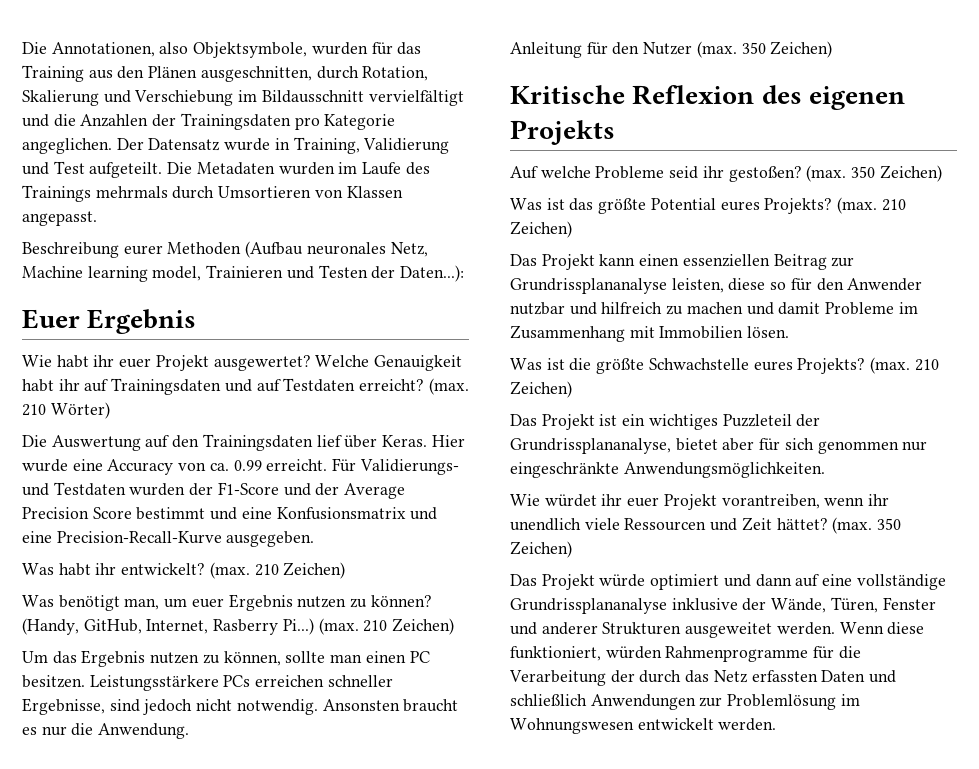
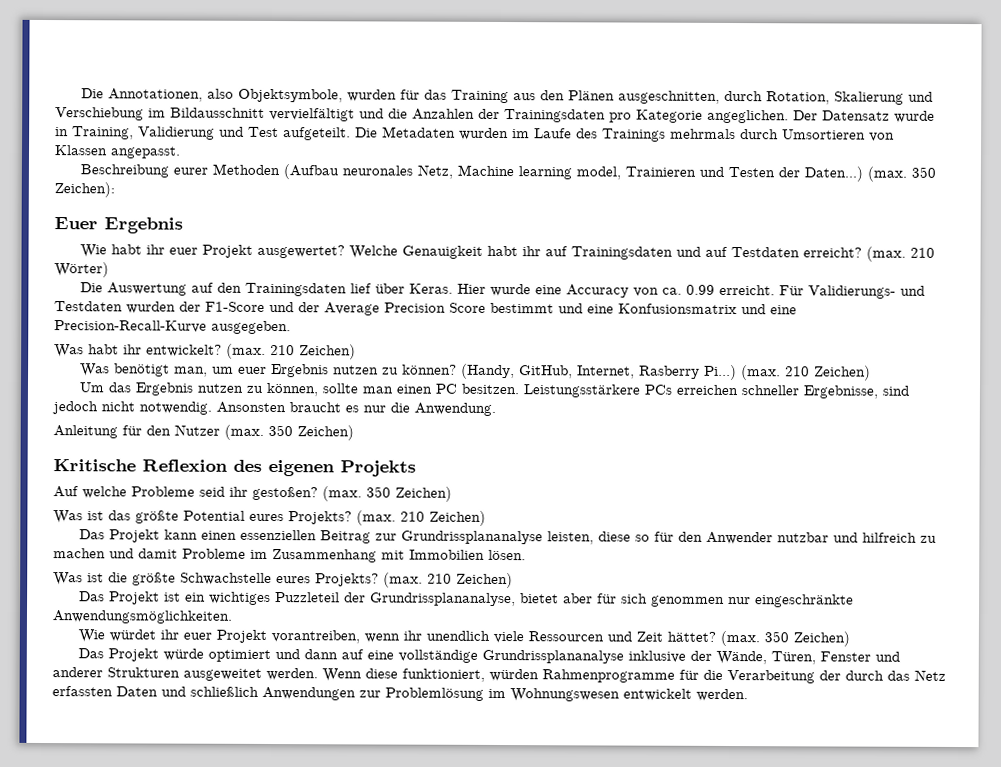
[400,265,465,282] Daten...): -> [804,166,937,182] [54,182,115,198] Daten...) (max. 350 Zeichen):

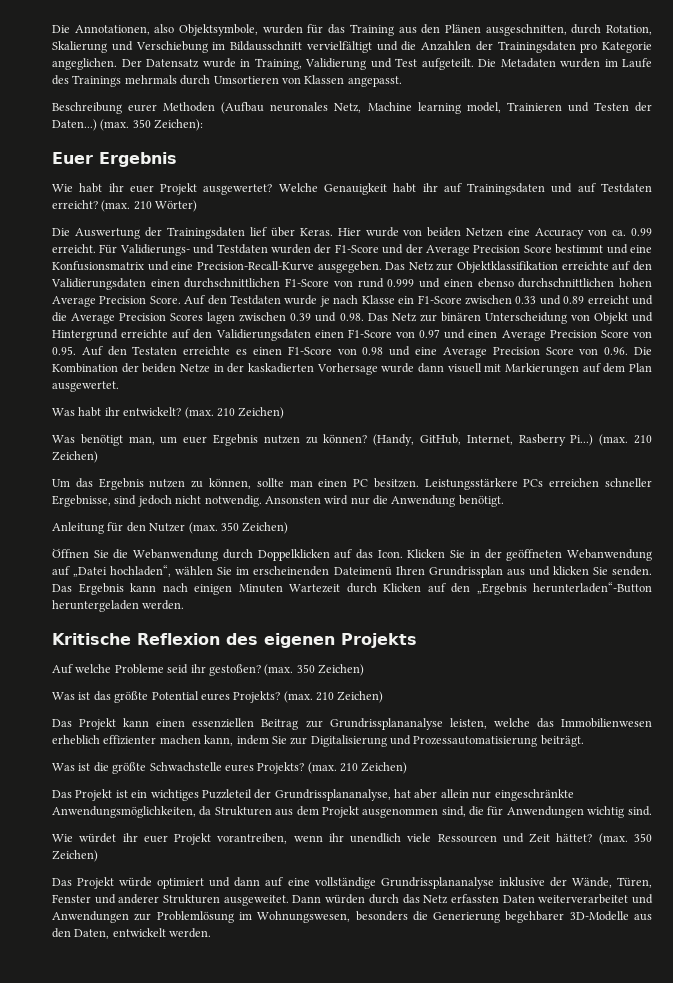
[191,282,243,293] auf den -> [144,227,162,237] der
(532, 290) none -> [403,227,504,237] von beiden Netzen
(291, 327) none -> [385,261,652,273] [51,278,653,290] [52,295,654,307] [52,312,653,324] [52,329,653,341] [52,346,653,358] [52,363,652,375] [52,381,119,392] Das Netz zur Objektklassifikation erreichte auf den Validierungsdaten einen durchschnittlichen F1-Score von rund 0.999 und einen ebenso durchschnittlichen hohen Average Precision Score. Auf den Testdaten wurde je nach Klasse ein F1-Score zwischen 0.33 und 0.89 erreicht und die Average Precision Scores lagen zwischen 0.39 und 0.98. Das Netz zur binären Unterscheidung von Objekt und Hintergrund erreichte auf den Validierungsdaten einen F1-Score von 0.97 und einen Average Precision Score von 0.95. Auf den Testaten erreichte es einen F1-Score von 0.98 und eine Average Precision Score von 0.96. Die Kombination der beiden Netze in der kaskadierten Vorhersage wurde dann visuell mit Markierungen auf dem Plan ausgewertet.
[289,402,496,416] braucht es nur die Anwendung. -> [324,495,504,507] wird nur die Anwendung benötigt.
(354, 433) none -> [52,548,652,561] [52,565,652,578] [52,582,652,595] [52,600,185,612] // Öffnen Sie die Webanwendung durch Doppelklicken auf das Icon. Klicken Sie in der geöffneten Webanwendung auf „Datei hochladen“, wählen Sie im erscheinenden Dateimenü Ihren Grundrissplan aus und klicken Sie senden. Das Ergebnis kann nach einigen Minuten Wartezeit durch Klicken auf den „Ergebnis herunterladen“-Button heruntergeladen werden.
[598,531,938,545] [53,548,526,563] diese so für den Anwender nutzbar und hilfreich zu machen und damit Probleme im Zusammenhang mit Immobilien lösen. -> [493,718,652,728] [52,735,584,747] welche das Immobilienwesen erheblich effizienter machen kann, indem Sie zur Digitalisierung und Prozessautomatisierung beiträgt.
[520,593,855,608] [52,610,233,624] bietet aber für sich genommen nur eingeschränkte Anwendungsmöglichkeiten. -> [394,789,574,801] [52,806,652,818] hat aber allein nur eingeschränkte Anwendungsmöglichkeiten, da Strukturen aus dem Projekt ausgenommen sind, die für Anwendungen wichtig sind.
[183,667,841,684] ausgeweitet werden. Wenn diese funktioniert, würden Rahmenprogramme für die Verarbeitung der -> [223,894,366,906] ausgeweitet. Dann würden
[161,686,259,697] und schließlich -> [538,894,653,904] weiterverarbeitet und
[510,688,620,702] Wohnungswesen -> [257,911,652,923] [52,928,110,939] Wohnungswesen, besonders die Generierung begehbarer 3D-Modelle aus den Daten,

